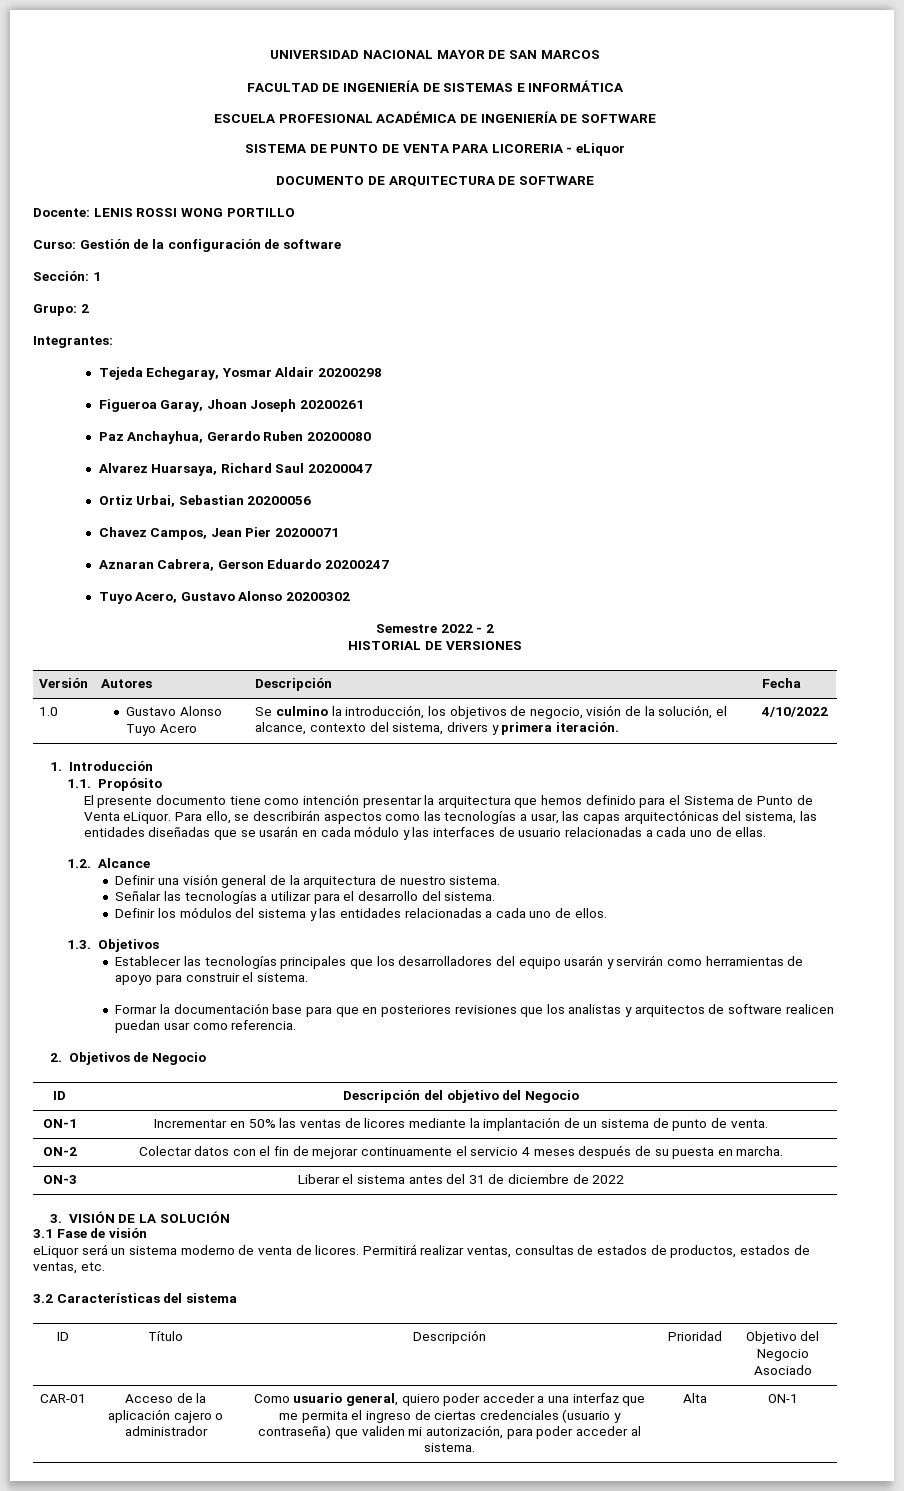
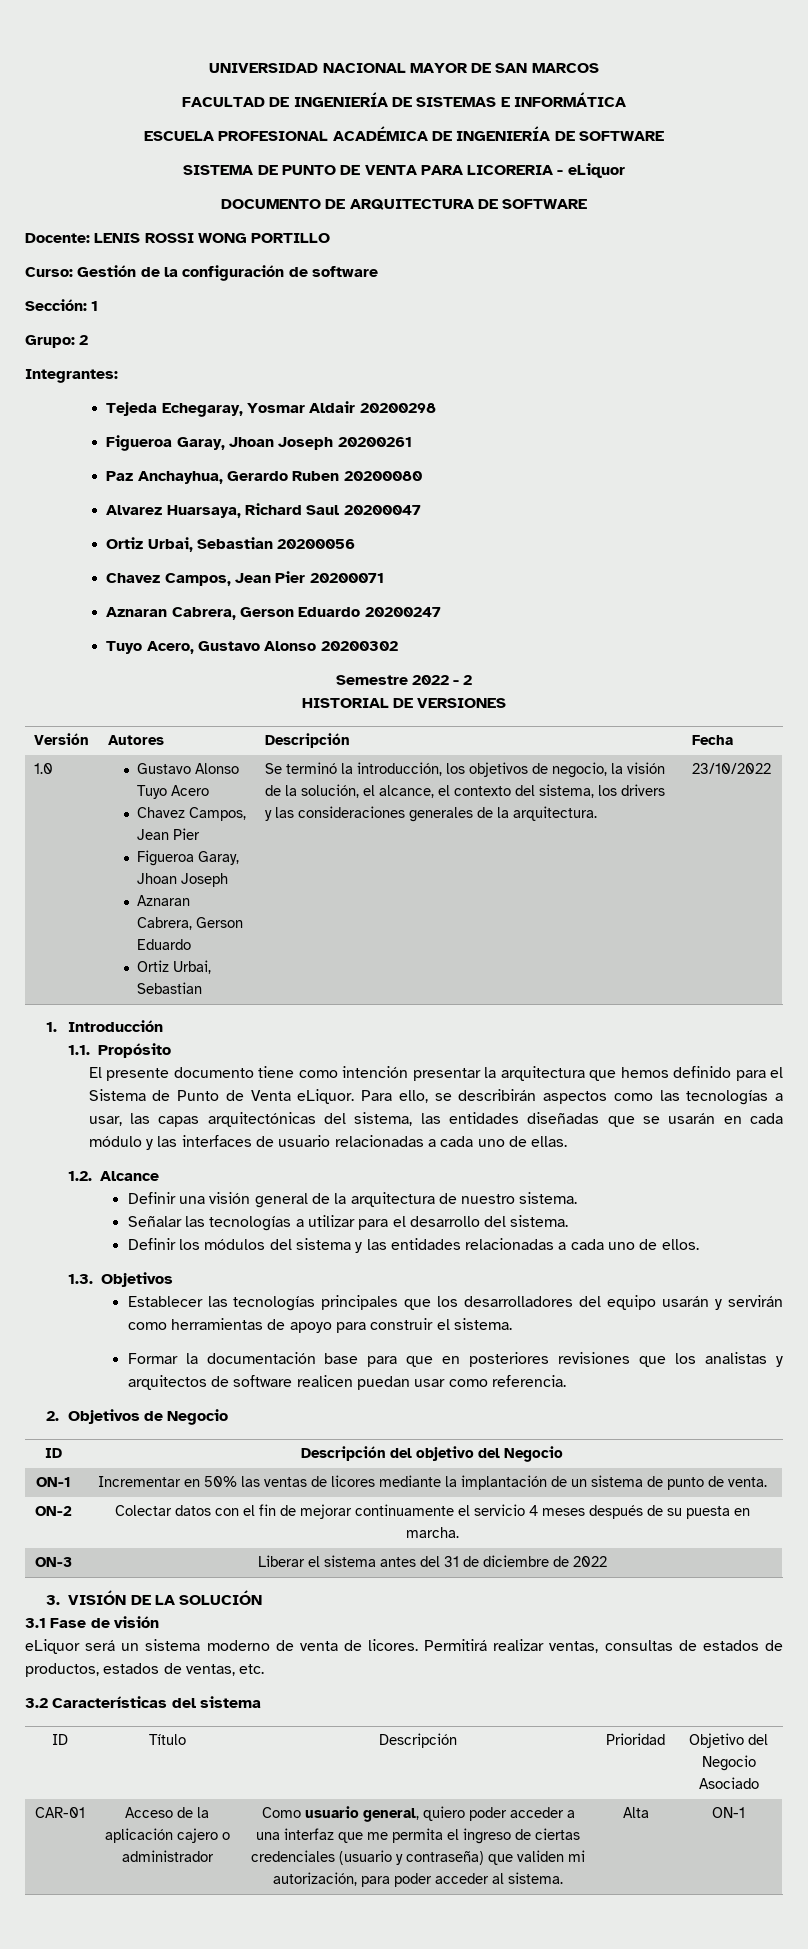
(197, 728) none -> [137,807,247,821] [137,828,201,840] [137,850,240,866] [137,873,229,887] [137,895,191,906] [137,917,244,930] [137,939,192,950] [137,960,212,974] [137,982,203,994] // Chavez Campos, Jean Pier // Figueroa Garay, Jhoan Joseph // Aznaran Cabrera, Gerson Eduardo // Ortiz Urbai, Sebastian
[275,706,328,716] culmino -> [286,762,338,774] terminó
(583, 713) none -> [611,763,624,774] la
(307, 728) none -> [438,785,451,796] el
(444, 729) none -> [598,785,618,796] los
[501,722,619,735] [761,707,829,717] primera iteración. | 4/10/2022 -> [275,806,598,822] [692,763,772,774] las consideraciones generales de la arquitectura. | 23/10/2022

